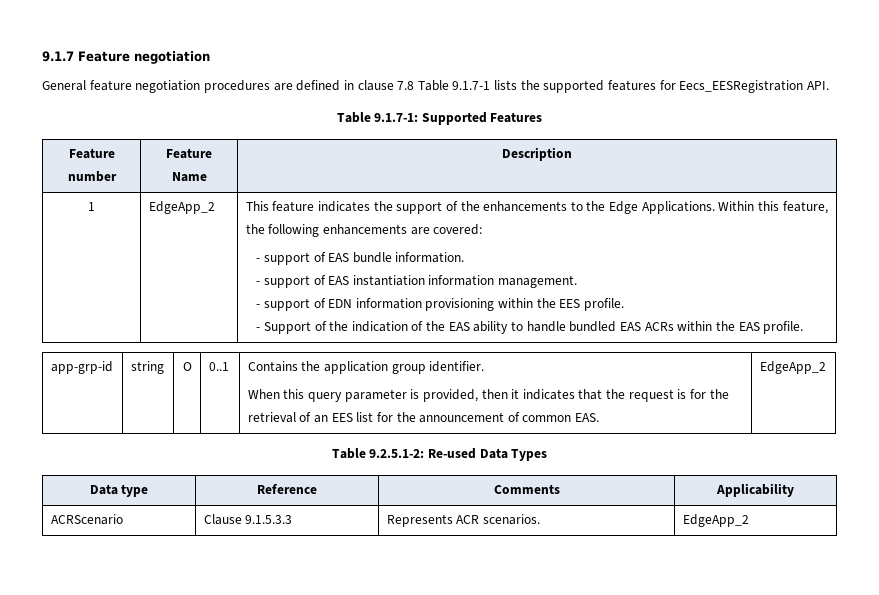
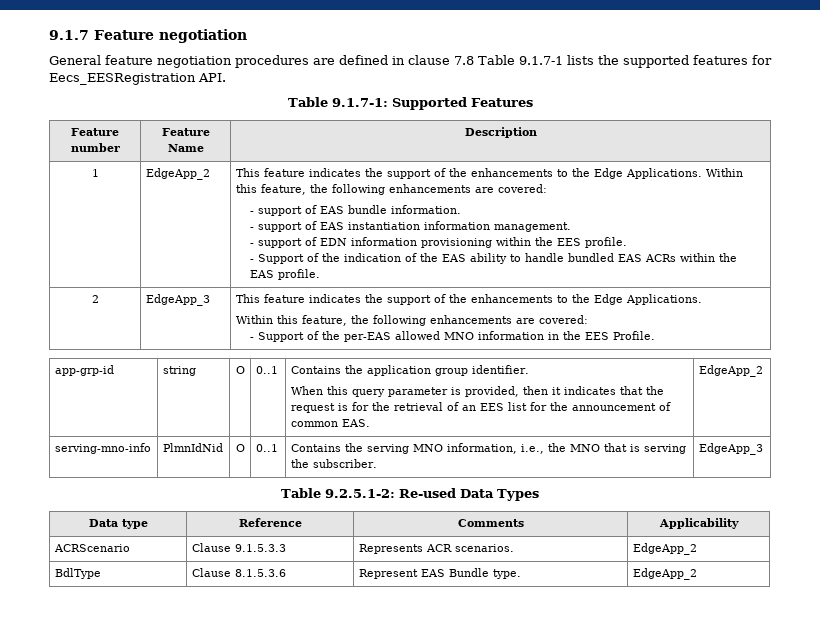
(804, 327) none -> [91,295,99,303] [145,294,210,306] [235,294,702,305] [235,315,588,326] [250,331,656,342] // 2 | EdgeApp_3 | This feature indicates the support of the enhancements to the Edge Applications. // Within this feature, the following enhancements are covered: // - Support of the per-EAS allowed MNO information in the EES Profile.
(826, 367) none -> [54,443,151,454] [162,443,223,452] [235,444,245,452] [255,444,278,452] [290,443,686,454] [290,459,377,468] [698,443,763,455] // serving-mno-info | PlmnIdNid | O | 0..1 | Contains the serving MNO information, i.e., the MNO that is serving the subscriber. | EdgeApp_3
(749, 520) none -> [54,568,101,579] [191,568,286,577] [358,568,521,579] [632,568,697,580] // BdlType | Clause 8.1.5.3.6 | Represent EAS Bundle type. | EdgeApp_2

